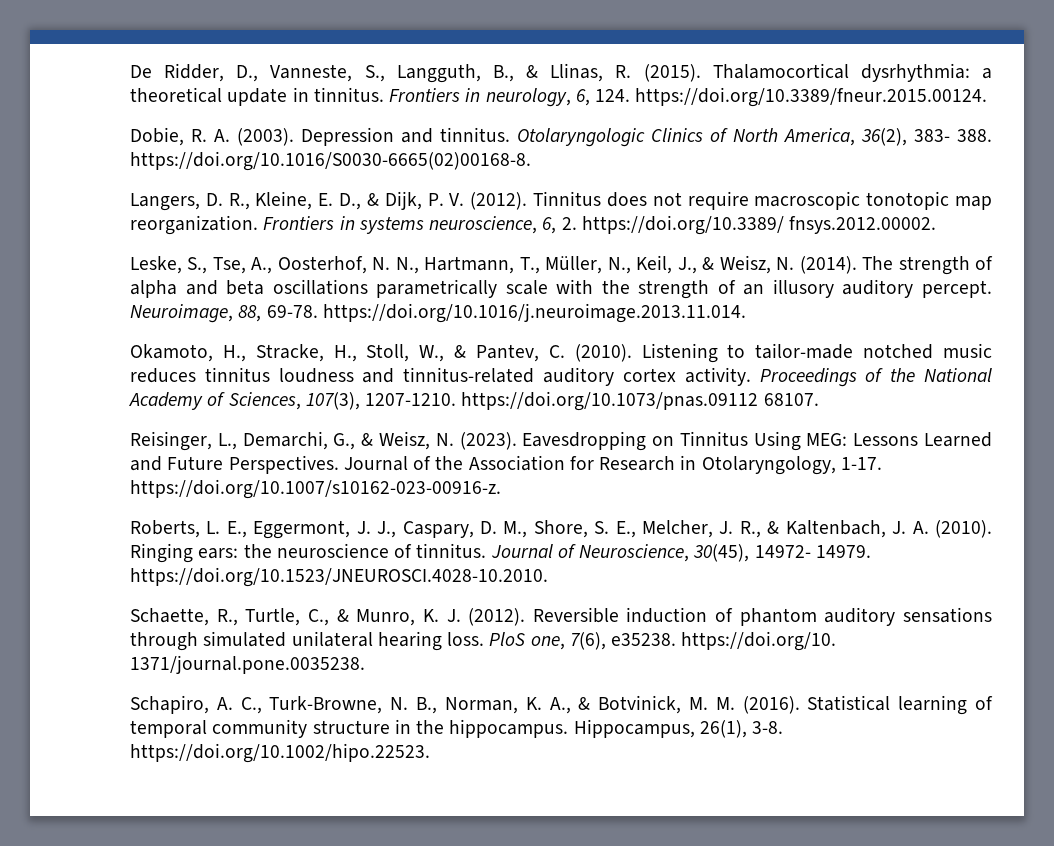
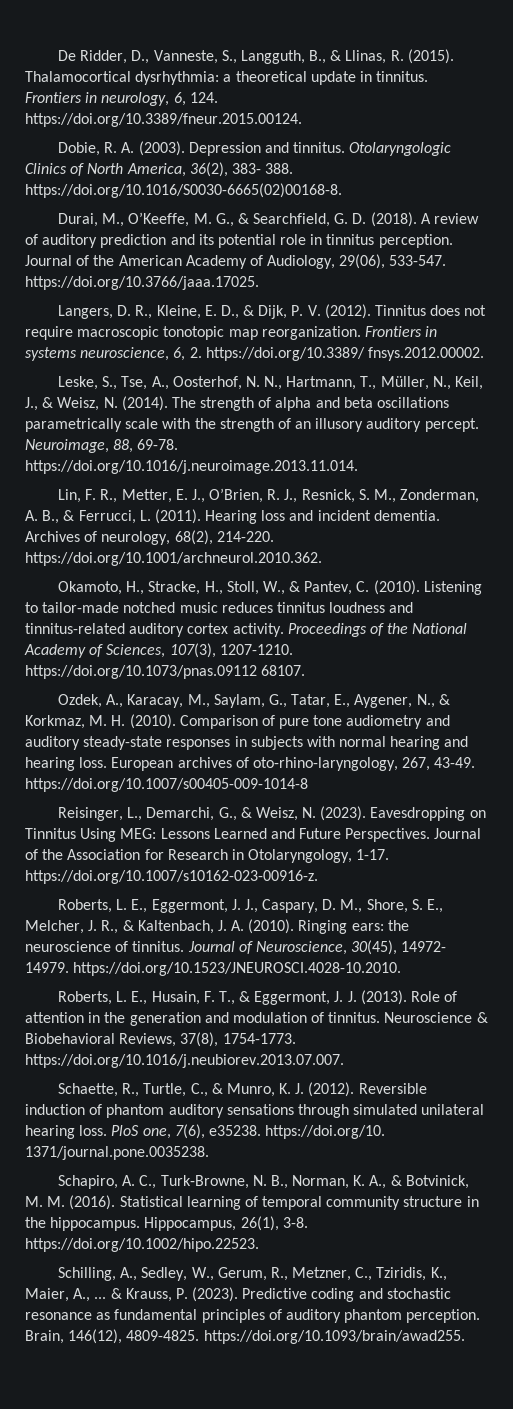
(531, 161) none -> [57,212,479,227] [25,234,453,248] [25,254,447,269] [25,276,259,290] // Durai, M., O’Keeffe, M. G., & Searchfield, G. D. (2018). A review of auditory prediction and its potential role in tinnitus perception. Journal of the American Academy of Audiology, 29(06), 533-547. https://doi.org/10.3766/jaaa.17025.
(746, 313) none -> [57,488,480,503] [25,509,440,524] [25,530,274,545] [25,552,322,566] // Lin, F. R., Metter, E. J., O’Brien, R. J., Resnick, S. M., Zonderman, A. B., & Ferrucci, L. (2011). Hearing loss and incident dementia. Archives of neurology, 68(2), 214-220. https://doi.org/10.1001/archneurol.2010.362.
(819, 399) none -> [57,694,450,708] [25,714,450,729] [25,736,469,750] [25,757,476,771] [25,778,308,792] // Ozdek, A., Karacay, M., Saylam, G., Tatar, E., Aygener, N., & Korkmaz, M. H. (2010). Comparison of pure tone audiometry and auditory steady-state responses in subjects with normal hearing and hearing loss. European archives of oto-rhino-laryngology, 267, 43-49. https://doi.org/10.1007/s00405-009-1014-8
(548, 577) none -> [57,990,458,1005] [25,1012,488,1026] [25,1032,296,1047] [25,1054,344,1068] // Roberts, L. E., Husain, F. T., & Eggermont, J. J. (2013). Role of attention in the generation and modulation of tinnitus. Neuroscience & Biobehavioral Reviews, 37(8), 1754-1773. https://doi.org/10.1016/j.neubiorev.2013.07.007.
(430, 753) none -> [57,1267,447,1281] [25,1287,451,1302] [25,1309,481,1323] [25,1329,465,1344] // Schilling, A., Sedley, W., Gerum, R., Metzner, C., Tziridis, K., Maier, A., ... & Krauss, P. (2023). Predictive coding and stochastic resonance as fundamental principles of auditory phantom perception. Brain, 146(12), 4809-4825. https://doi.org/10.1093/brain/awad255.

